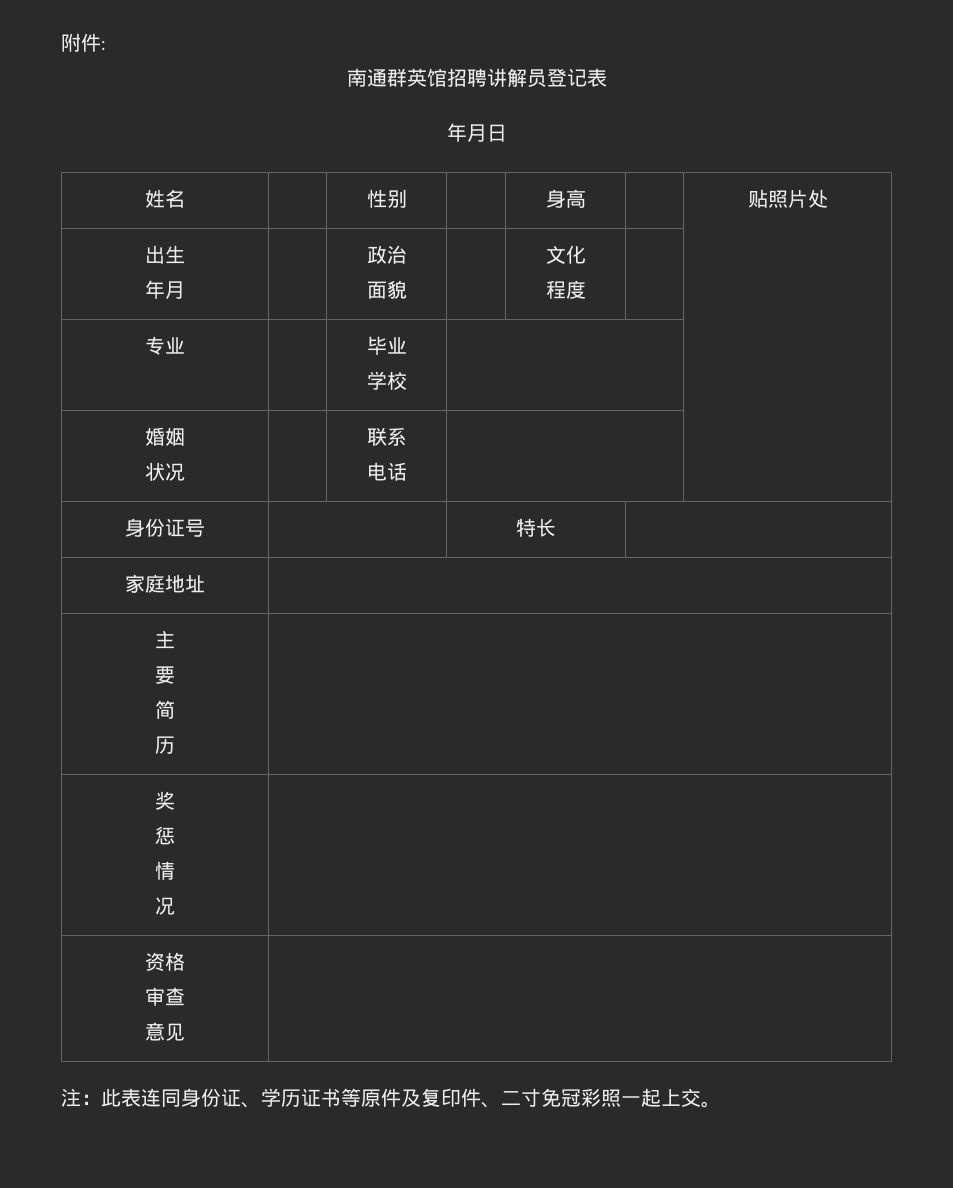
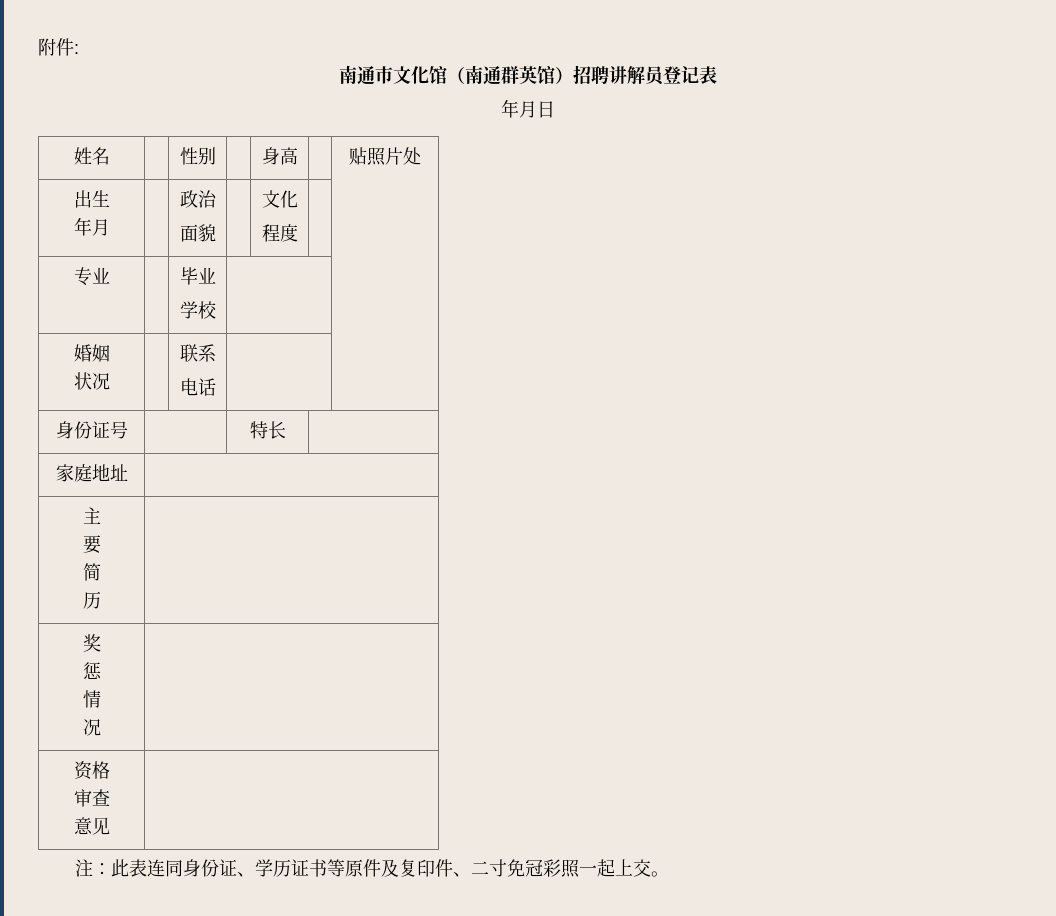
[386,68,447,87] 群英馆 -> [375,65,573,85] 市文化馆（南通群英馆）

